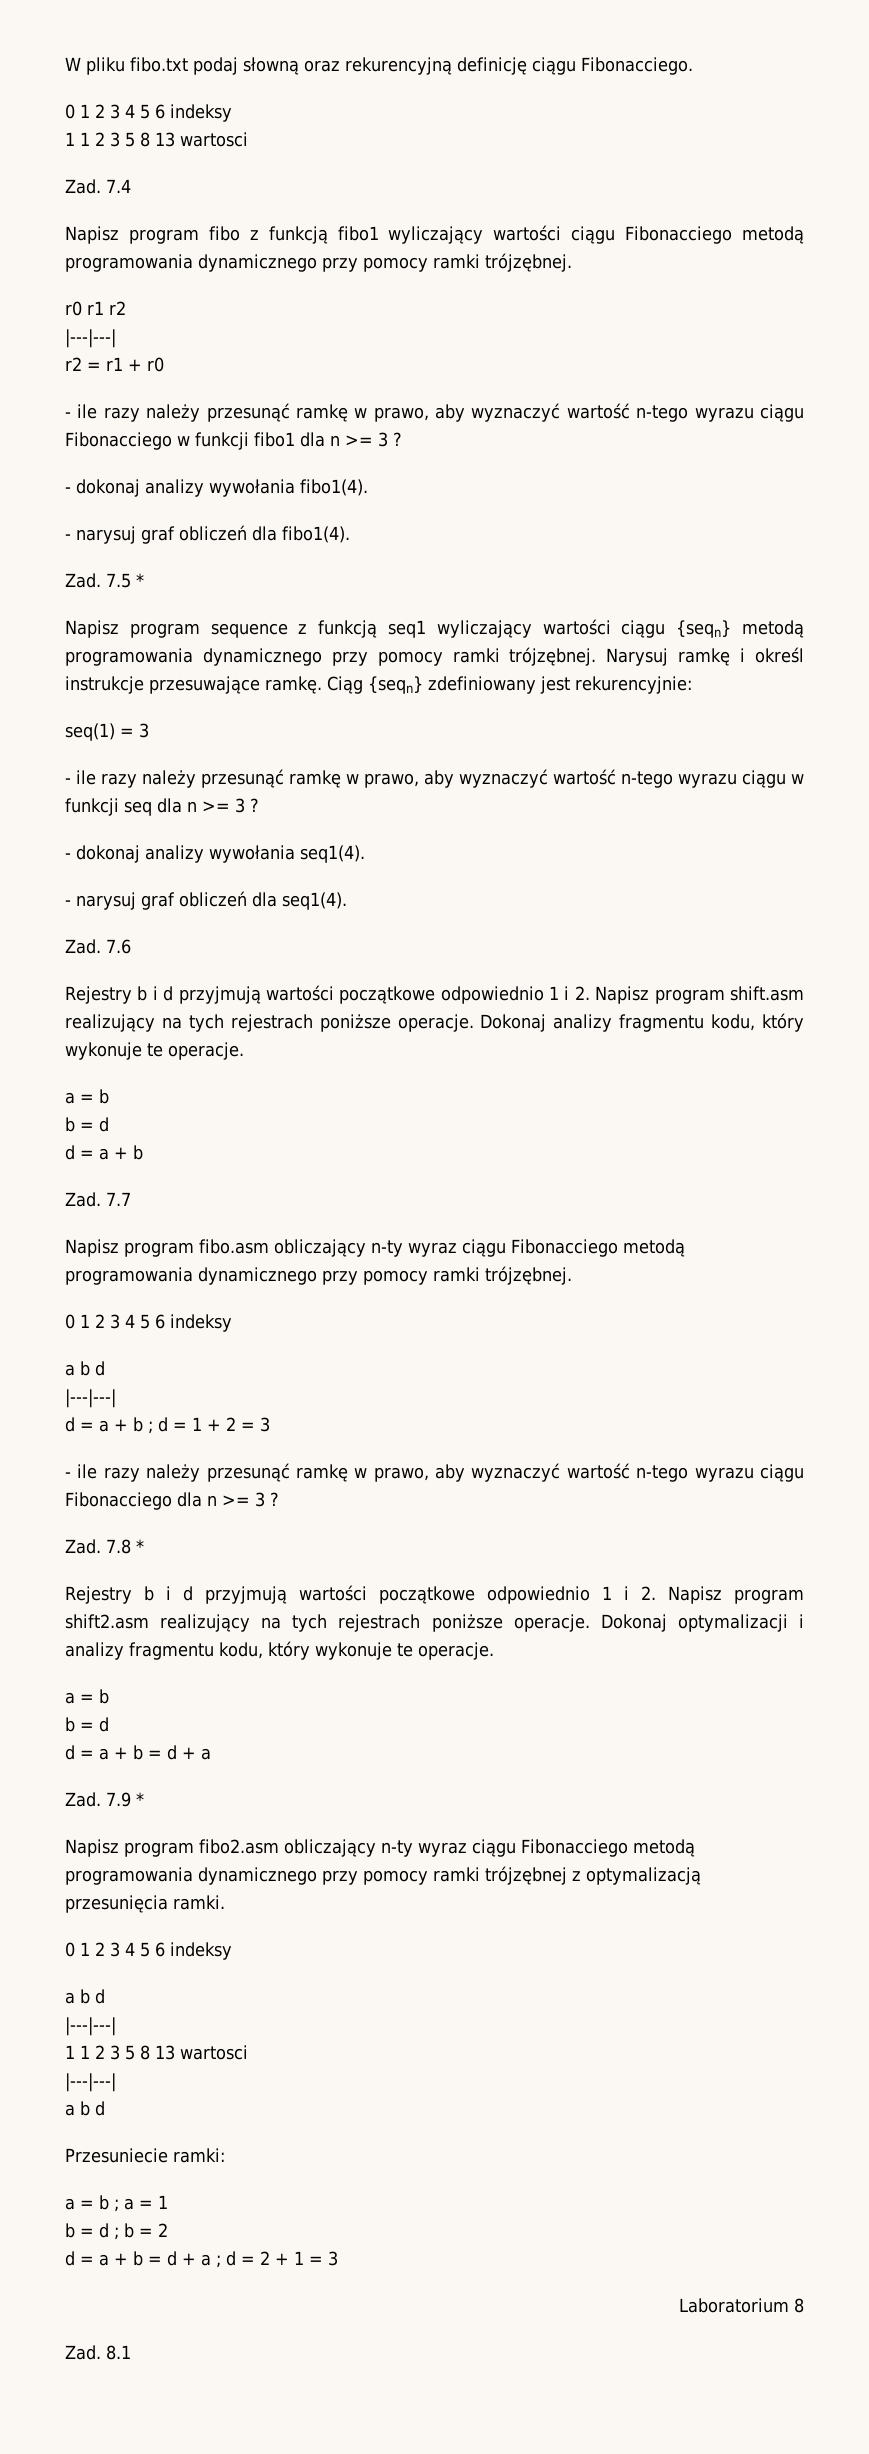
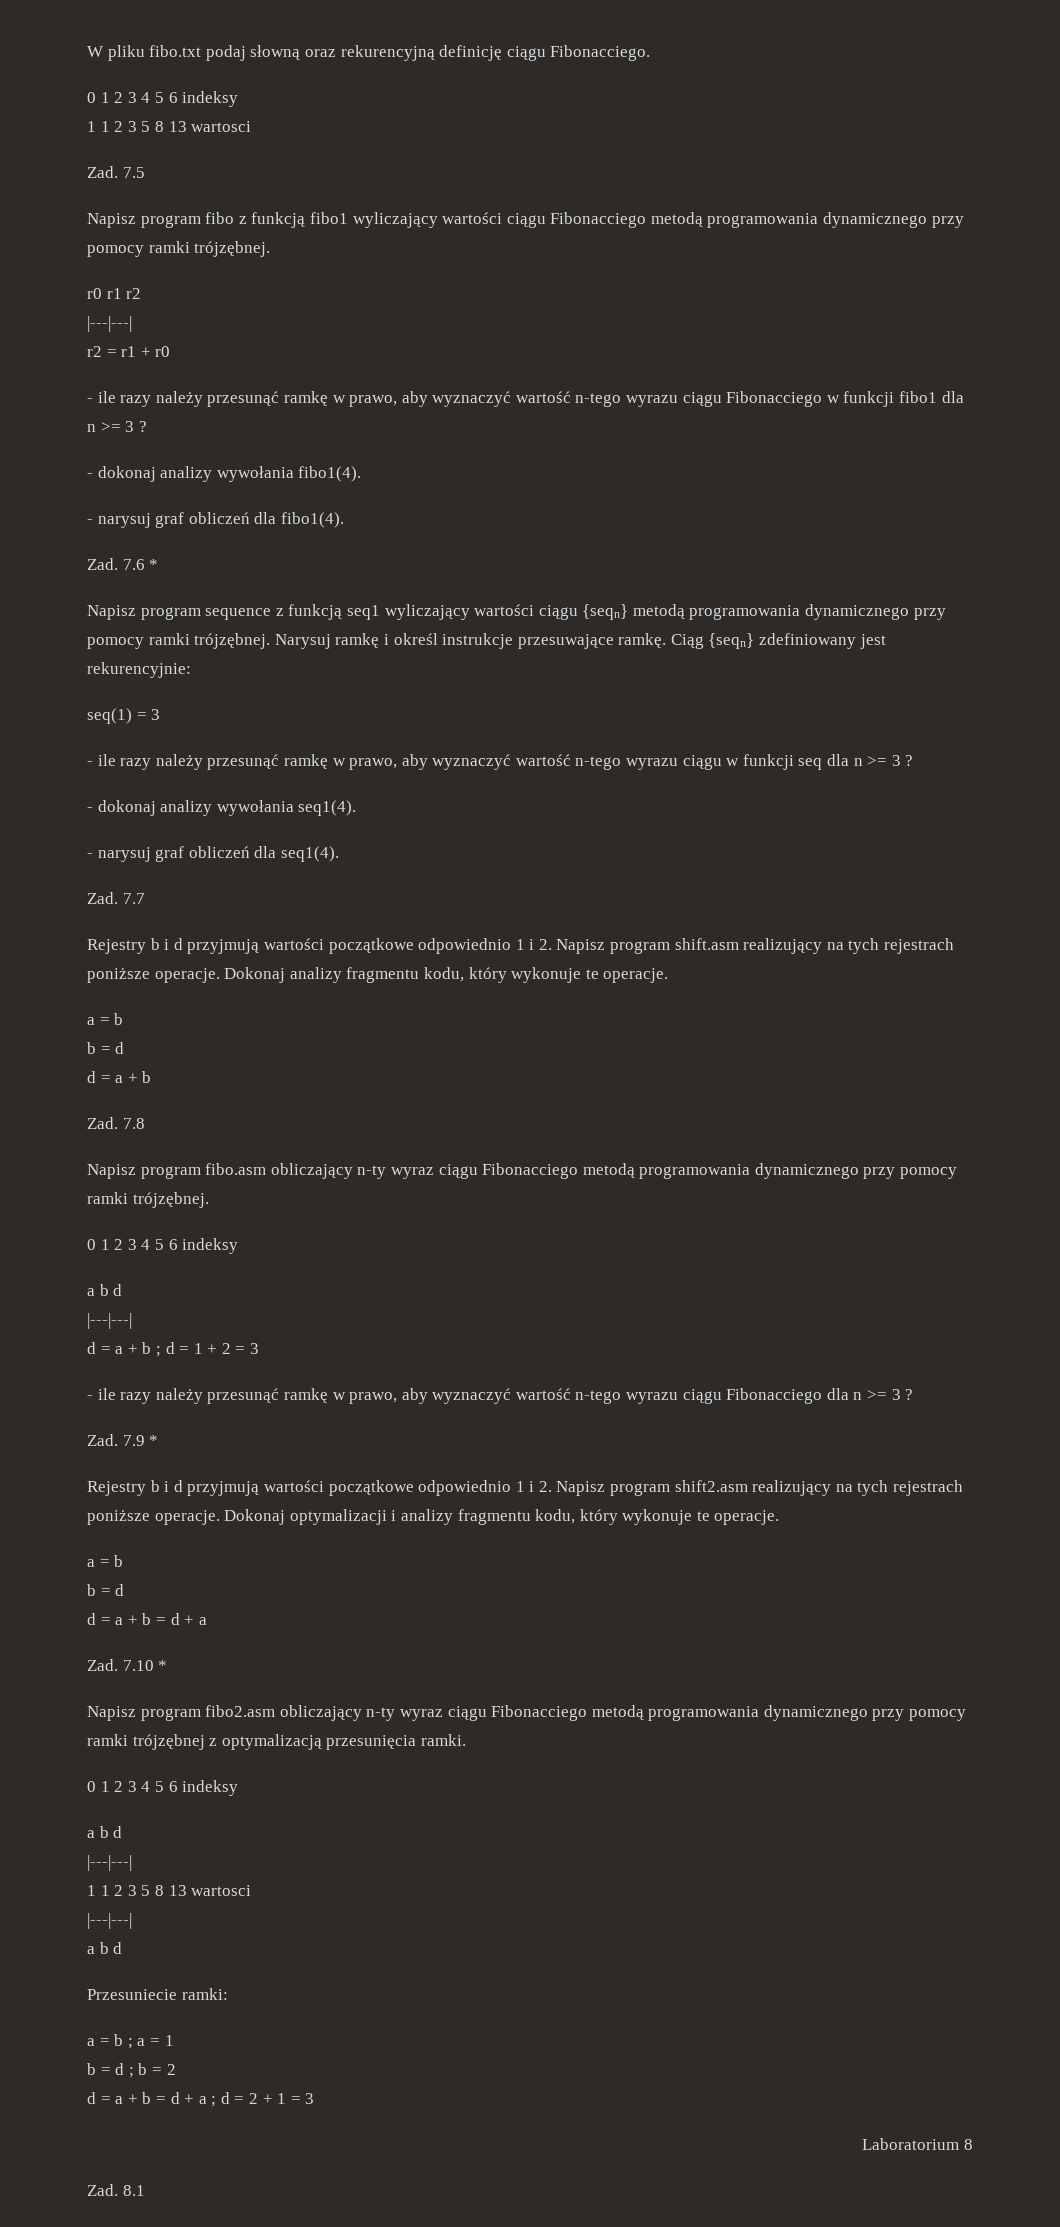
[106,179,131,193] 7.4 -> [122,167,145,178] 7.5
[106,573,131,588] 7.5 -> [122,559,145,570] 7.6
[106,939,131,954] 7.6 -> [122,893,145,904] 7.7
[106,1192,131,1206] 7.7 -> [122,1118,145,1129] 7.8
[106,1539,131,1554] 7.8 -> [122,1435,145,1446] 7.9
[106,1792,131,1807] 7.9 -> [122,1660,154,1671] 7.10

